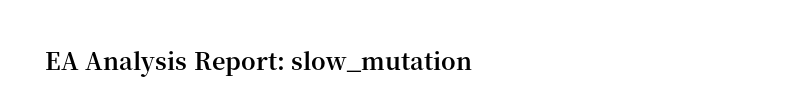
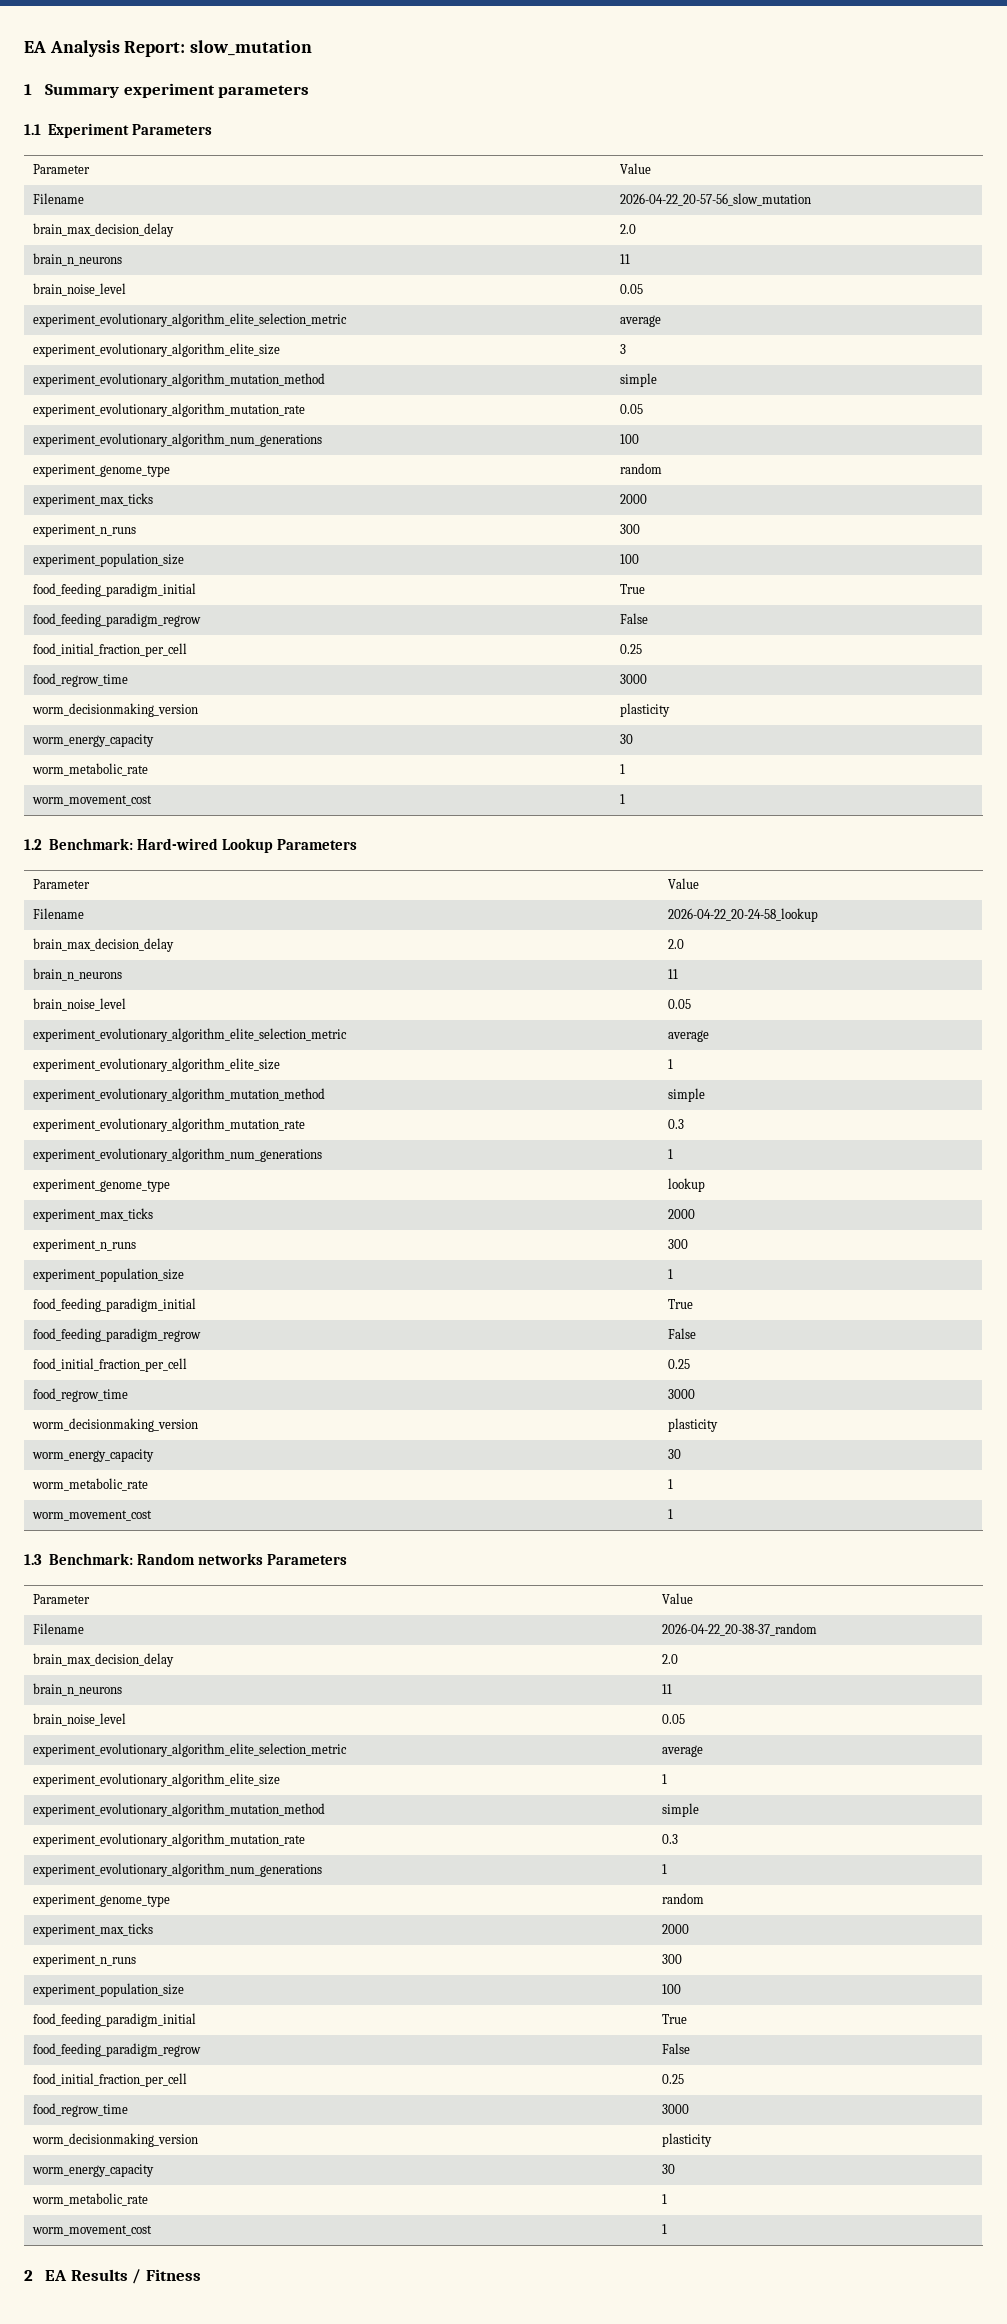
(473, 61) none -> [24,83,310,98] [24,123,212,138] [32,164,90,174] [619,163,651,174] [32,193,84,204] [619,193,811,206] [32,223,174,237] [619,224,636,234] [32,253,122,266] [619,254,630,264] [32,283,126,296] [619,284,643,294] [32,313,347,327] [619,315,661,327] [32,343,280,357] [619,344,626,354] [32,373,325,387] [619,373,657,387] [32,403,305,417] [619,404,643,414] [32,433,322,447] [619,434,639,444] [32,464,170,477] [619,463,662,474] [32,493,153,507] [619,494,647,504] [32,524,136,537] [619,524,640,534] [32,553,184,567] [619,554,639,564] [32,583,196,597] [619,584,645,594] [32,613,201,627] [619,613,648,624] [32,643,187,657] [619,644,642,654] [32,673,128,687] [619,674,647,684] [31,703,198,717] [619,703,670,717] [31,734,154,747] [619,734,633,744] [31,763,148,776] [619,764,625,774] [31,795,152,806] [619,794,625,804] [24,838,357,853] [32,879,90,889] [667,878,699,889] [32,908,84,919] [667,908,818,922] [32,938,174,952] [667,939,684,949] [32,968,122,981] [667,969,678,979] [32,998,126,1011] [667,999,691,1009] [32,1028,347,1042] [667,1030,709,1042] [32,1058,280,1072] [667,1059,673,1069] [32,1088,325,1102] [667,1088,705,1102] [32,1118,305,1132] [667,1119,684,1129] [32,1148,322,1162] [667,1149,673,1159] [32,1179,170,1192] [667,1178,705,1192] [32,1208,153,1222] [667,1209,695,1219] [32,1239,136,1252] [667,1239,688,1249] [32,1268,184,1282] [667,1269,673,1279] [32,1298,196,1312] [667,1299,693,1309] [32,1328,201,1342] [667,1328,696,1339] [32,1358,187,1372] [667,1359,690,1369] [32,1388,128,1402] [667,1389,695,1399] [31,1418,198,1432] [667,1418,718,1432] [31,1449,154,1462] [667,1449,681,1459] [31,1478,148,1491] [667,1479,673,1489] [31,1510,152,1521] [667,1509,673,1519] [24,1553,347,1565] [32,1594,90,1604] [661,1593,693,1604] [32,1623,84,1634] [661,1623,817,1636] [32,1653,174,1667] [661,1654,678,1664] [32,1683,122,1696] [661,1684,672,1694] [32,1713,126,1726] [661,1714,685,1724] [32,1743,347,1757] [661,1745,703,1757] [32,1773,280,1787] [661,1774,667,1784] [32,1803,325,1817] [661,1803,699,1817] [32,1833,305,1847] [661,1834,678,1844] [32,1863,322,1877] [661,1864,667,1874] [32,1894,170,1907] [661,1893,704,1904] [32,1923,153,1937] [661,1924,689,1934] [32,1954,136,1967] [661,1954,682,1964] [32,1983,184,1997] [661,1984,681,1994] [32,2013,196,2027] [661,2014,687,2024] [32,2043,201,2057] [661,2043,690,2054] [32,2073,187,2087] [661,2074,684,2084] [32,2103,128,2117] [661,2104,689,2114] [31,2133,198,2147] [661,2133,712,2147] [31,2164,154,2177] [661,2164,675,2174] [31,2193,148,2206] [661,2194,667,2204] [31,2225,152,2236] [661,2224,667,2234] [24,2269,201,2284] // 1 Summary experiment parameters // 1.1 Experiment Parameters // Parameter | Value // Filename | 2026-04-22_20-57-56_slow_mutation // brain_max_decision_delay | 2.0 // brain_n_neurons | 11 // brain_noise_level | 0.05 // experiment_evolutionary_algorithm_elite_selection_metric | average // experiment_evolutionary_algorithm_elite_size | 3 // experiment_evolutionary_algorithm_mutation_method | simple // experiment_evolutionary_algorithm_mutation_rate | 0.05 // experiment_evolutionary_algorithm_num_generations | 100 // experiment_genome_type | random // experiment_max_ticks | 2000 // experiment_n_runs | 300 // experiment_population_size | 100 // food_feeding_paradigm_initial | True // food_feeding_paradigm_regrow | False // food_initial_fraction_per_cell | 0.25 // food_regrow_time | 3000 // worm_decisionmaking_version | plasticity // worm_energy_capacity | 30 // worm_metabolic_rate | 1 // worm_movement_cost | 1 // 1.2 Benchmark: Hard-wired Lookup Parameters // Parameter | Value // Filename | 2026-04-22_20-24-58_lookup // brain_max_decision_delay | 2.0 // brain_n_neurons | 11 // brain_noise_level | 0.05 // experiment_evolutionary_algorithm_elite_selection_metric | average // experiment_evolutionary_algorithm_elite_size | 1 // experiment_evolutionary_algorithm_mutation_method | simple // experiment_evolutionary_algorithm_mutation_rate | 0.3 // experiment_evolutionary_algorithm_num_generations | 1 // experiment_genome_type | lookup // experiment_max_ticks | 2000 // experiment_n_runs | 300 // experiment_population_size | 1 // food_feeding_paradigm_initial | True // food_feeding_paradigm_regrow | False // food_initial_fraction_per_cell | 0.25 // food_regrow_time | 3000 // worm_decisionmaking_version | plasticity // worm_energy_capacity | 30 // worm_metabolic_rate | 1 // worm_movement_cost | 1 // 1.3 Benchmark: Random networks Parameters // Parameter | Value // Filename | 2026-04-22_20-38-37_random // brain_max_decision_delay | 2.0 // brain_n_neurons | 11 // brain_noise_level | 0.05 // experiment_evolutionary_algorithm_elite_selection_metric | average // experiment_evolutionary_algorithm_elite_size | 1 // experiment_evolutionary_algorithm_mutation_method | simple // experiment_evolutionary_algorithm_mutation_rate | 0.3 // experiment_evolutionary_algorithm_num_generations | 1 // experiment_genome_type | random // experiment_max_ticks | 2000 // experiment_n_runs | 300 // experiment_population_size | 100 // food_feeding_paradigm_initial | True // food_feeding_paradigm_regrow | False // food_initial_fraction_per_cell | 0.25 // food_regrow_time | 3000 // worm_decisionmaking_version | plasticity // worm_energy_capacity | 30 // worm_metabolic_rate | 1 // worm_movement_cost | 1 // 2 EA Results / Fitness

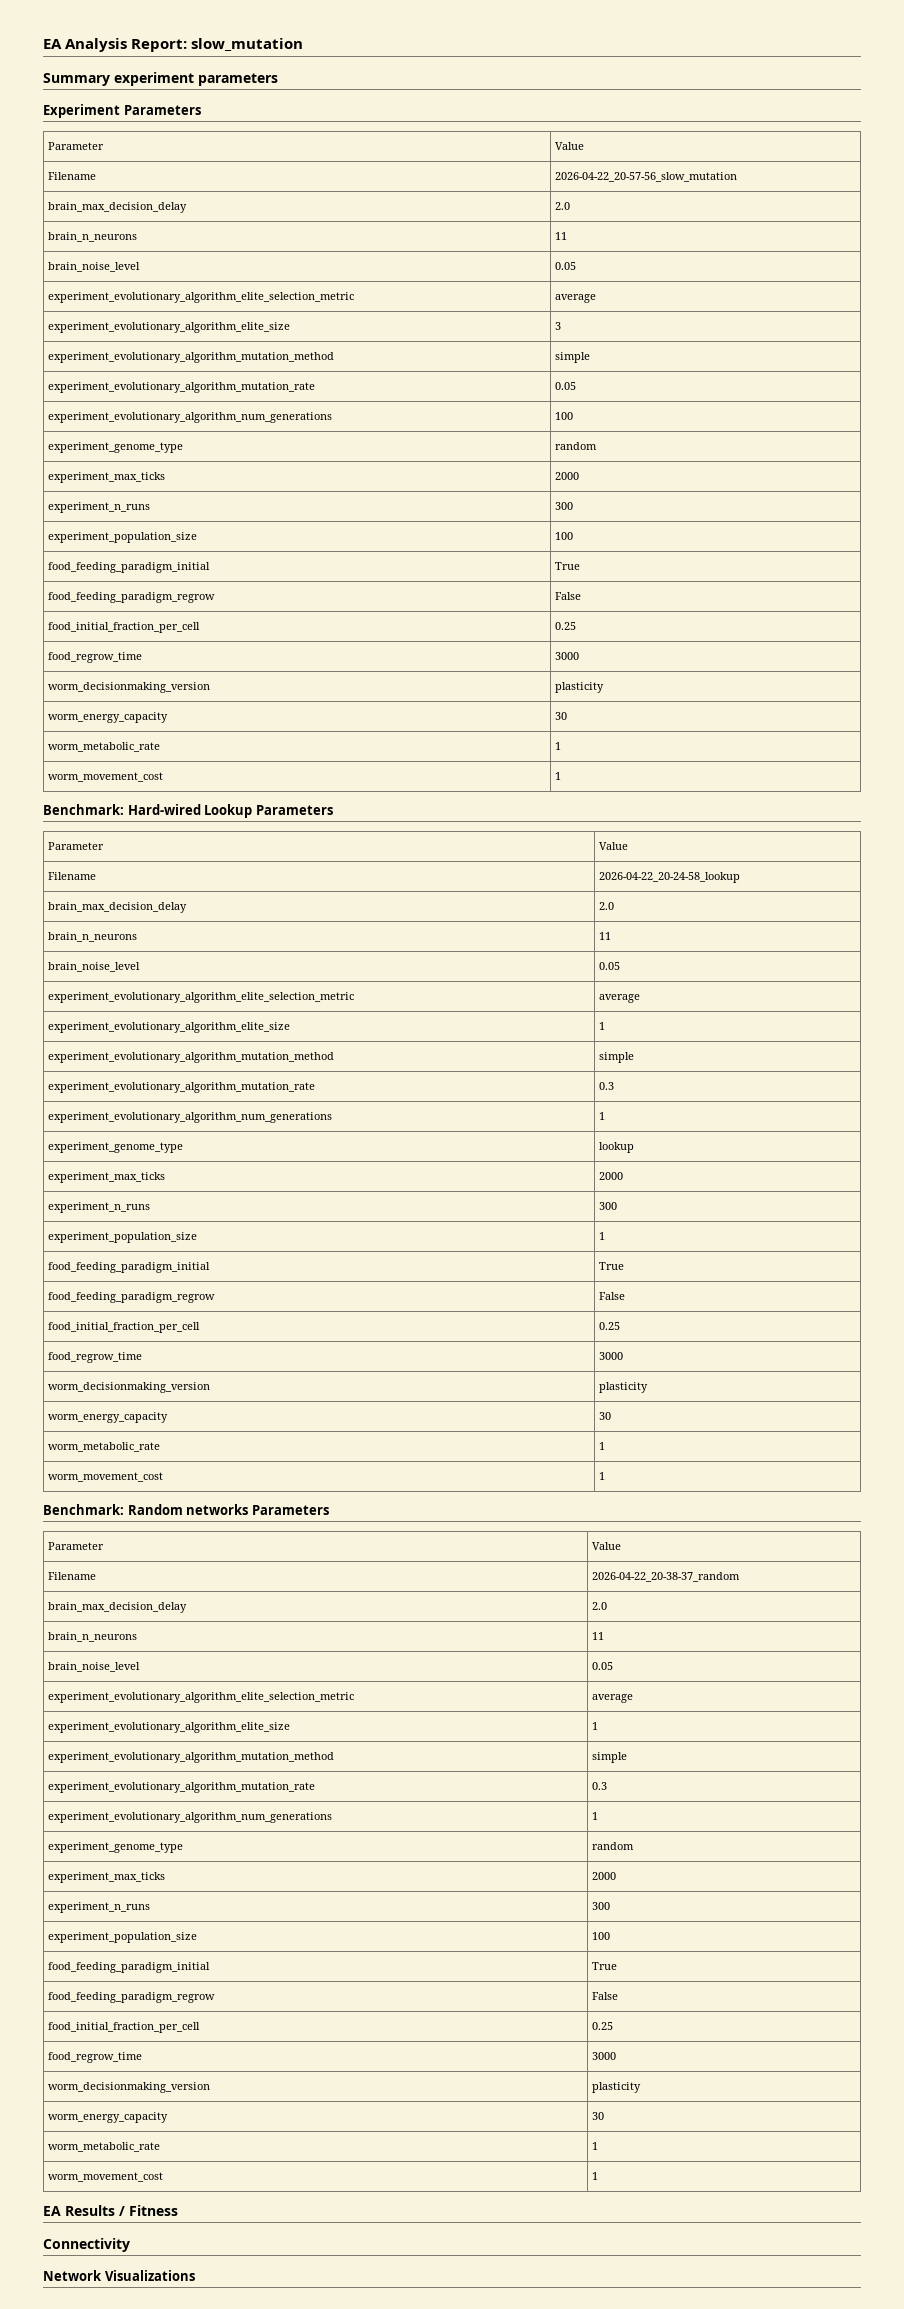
[24,84,32,95] 1 -> (304, 44) none
[24,124,41,135] 1.1 -> (278, 79) none
[24,839,42,850] 1.2 -> (562, 776) none
[24,1554,42,1565] 1.3 -> (606, 1476) none
[24,2270,33,2281] 2 -> (599, 2176) none
(201, 2275) none -> [43,2238,130,2252] [43,2270,195,2281] // Connectivity // Network Visualizations

